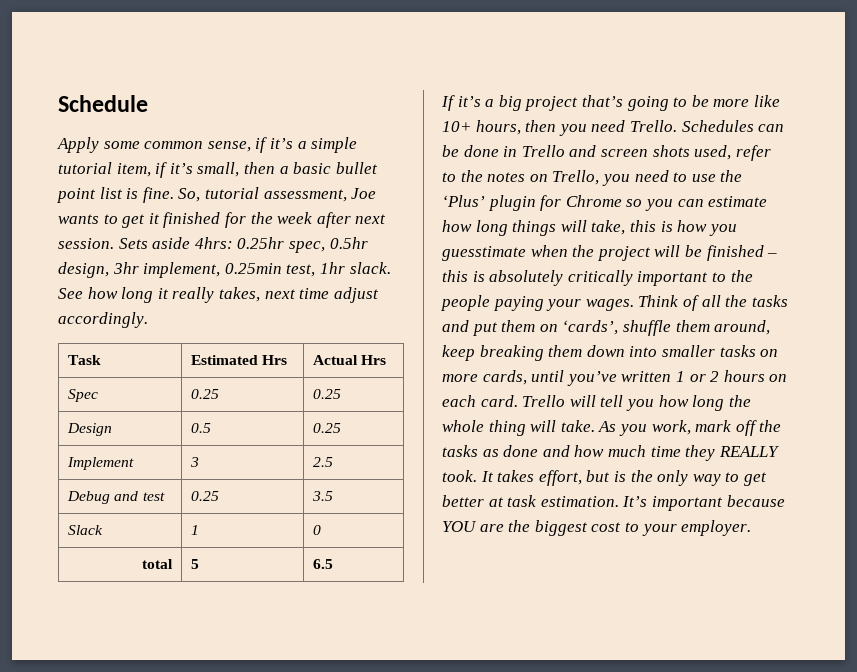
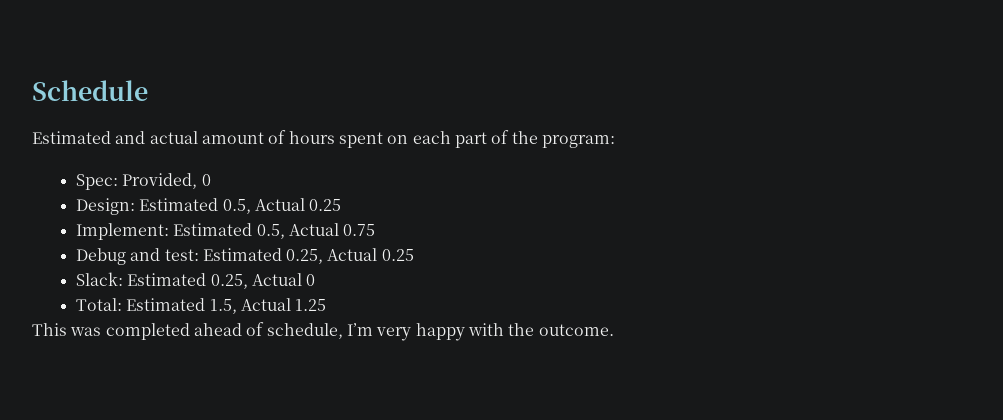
[57,137,358,153] [58,162,378,178] [57,187,377,203] [58,212,387,228] [58,237,368,253] [58,262,391,278] [58,287,379,303] [58,312,148,328] [68,355,102,365] [191,355,288,365] [313,355,387,365] [68,389,99,402] [191,389,220,399] [313,389,342,399] [67,423,113,436] [191,423,212,433] [313,423,342,433] [67,457,135,470] [190,457,200,467] [313,457,334,467] [67,491,165,504] [191,491,220,501] [312,491,334,501] [68,525,104,535] [191,525,200,535] [313,525,322,535] [141,559,173,569] [191,559,200,569] [313,559,334,569] [441,95,780,111] [442,120,785,136] [442,145,771,161] [442,170,743,186] [442,195,768,211] [442,220,737,236] [442,245,778,261] [442,270,753,286] [441,295,788,311] [442,320,771,336] [442,345,779,361] [442,370,788,386] [442,395,751,411] [442,420,782,436] [442,445,779,461] [442,470,767,486] [442,495,785,511] [442,520,752,536] Apply some common sense, if it’s a simple tutorial item, if it’s small, then a basic bullet point list is fine. So, tutorial assessment, Joe wants to get it finished for the week after next session. Sets aside 4hrs: 0.25hr spec, 0.5hr design, 3hr implement, 0.25min test, 1hr slack. See how long it really takes, next time adjust accordingly. // Task | Estimated Hrs | Actual Hrs // Spec | 0.25 | 0.25 // Design | 0.5 | 0.25 // Implement | 3 | 2.5 // Debug and test | 0.25 | 3.5 // Slack | 1 | 0 // total | 5 | 6.5 // If it’s a big project that’s going to be more like 10+ hours, then you need Trello. Schedules can be done in Trello and screen shots used, refer to the notes on Trello, you need to use the ‘Plus’ plugin for Chrome so you can estimate how long things will take, this is how you guesstimate when the project will be finished – this is absolutely critically important to the people paying your wages. Think of all the tasks and put them on ‘cards’, shuffle them around, keep breaking them down into smaller tasks on more cards, until you’ve written 1 or 2 hours on each card. Trello will tell you how long the whole thing will take. As you work, mark off the tasks as done and how much time they REALLY took. It takes effort, but is the only way to get better at task estimation. It’s important because YOU are the biggest cost to your employer. -> [32,130,615,148] [75,173,211,190] [75,198,342,215] [75,223,376,240] [75,248,414,265] [75,272,316,289] [75,298,327,314] [32,322,614,341] Estimated and actual amount of hours spent on each part of the program: // Spec: Provided, 0 // Design: Estimated 0.5, Actual 0.25 // Implement: Estimated 0.5, Actual 0.75 // Debug and test: Estimated 0.25, Actual 0.25 // Slack: Estimated 0.25, Actual 0 // Total: Estimated 1.5, Actual 1.25 // This was completed ahead of schedule, I’m very happy with the outcome.

